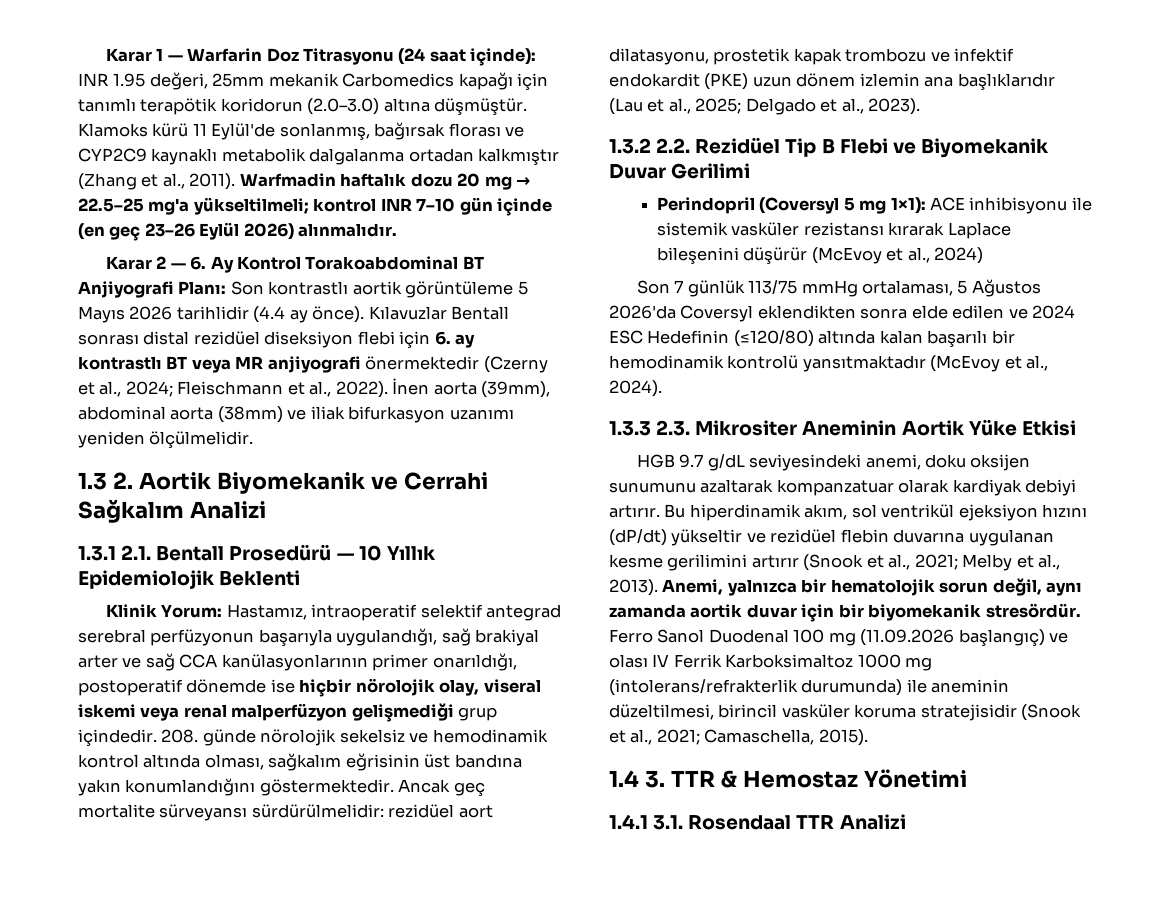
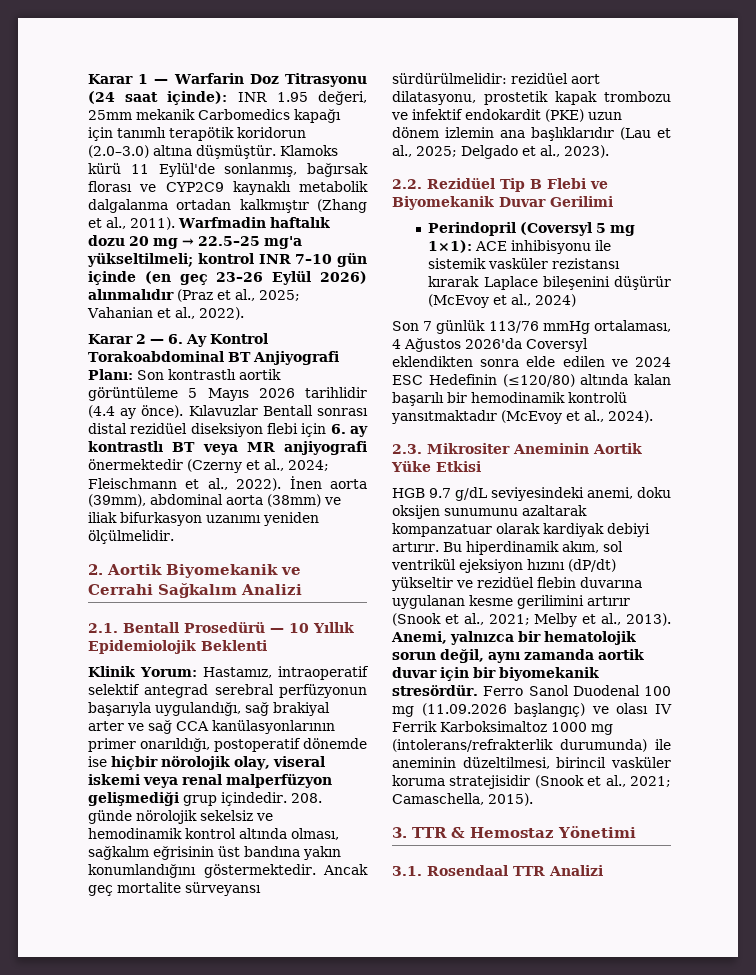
[298,223,398,237] alınmalıdır. -> [88,289,300,302] [87,307,244,320] alınmalıdır (Praz et al., 2025; Vahanian et al., 2022).
[78,472,107,490] 1.3 -> (174, 537) none
[78,546,116,561] 1.3.1 -> (302, 589) none
[609,138,651,154] 1.3.2 -> (609, 151) none
[748,280,798,294] 113/75 -> [488,321,539,333] 113/76
[957,280,968,294] 5 -> [392,339,401,349] 4
[609,421,651,436] 1.3.3 -> (653, 416) none
[609,770,639,787] 1.4 -> (533, 799) none
[609,814,648,829] 1.4.1 -> (636, 832) none

